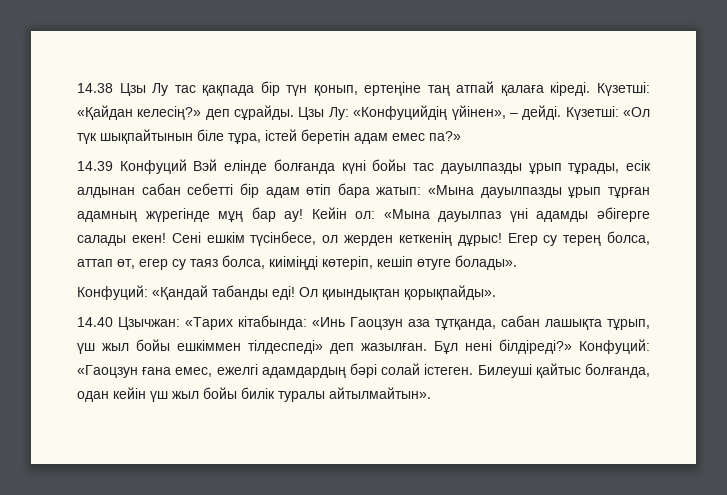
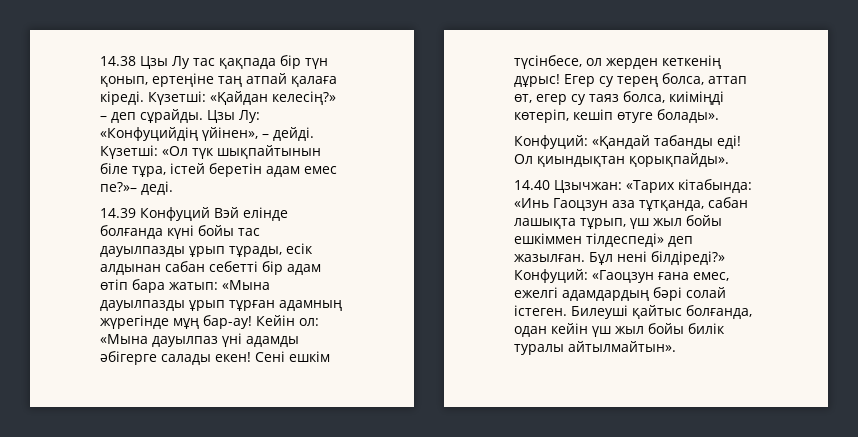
(202, 113) none -> [100,116,107,120] –
[429,131,461,141] па?» -> [100,181,173,195] пе?»– деді.
[251,207,304,222] бар ау! -> [203,315,252,329] бар-ау!

